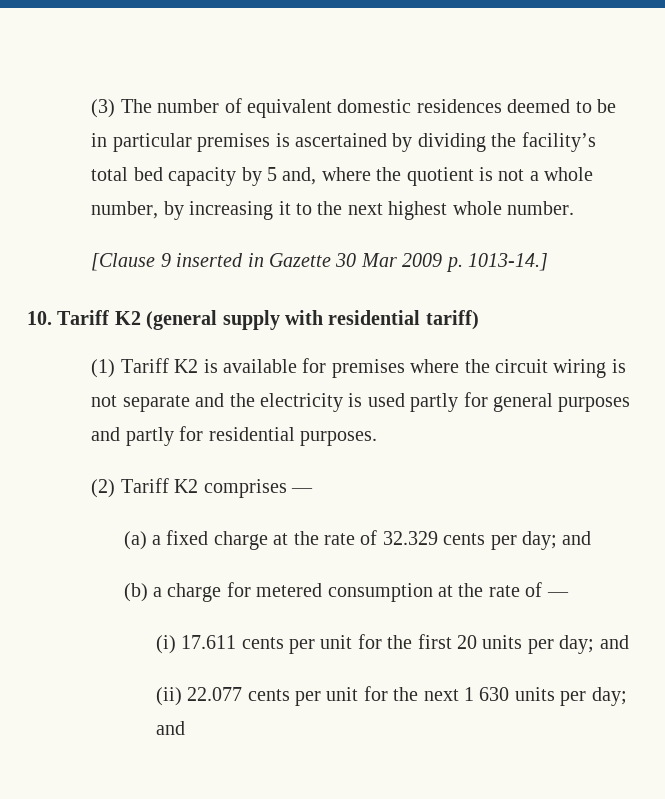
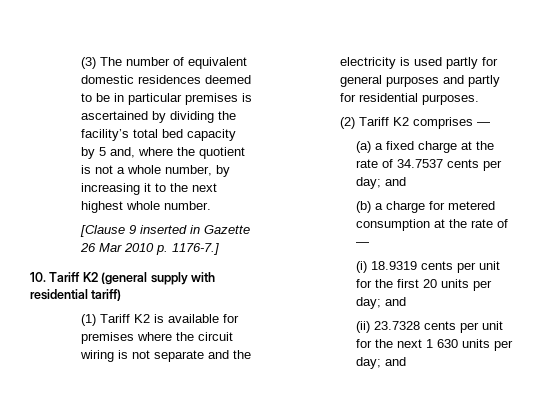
[335,253,549,272] 30 Mar 2009 p. 1013-14.] -> [79,243,219,255] 26 Mar 2010 p. 1176-7.]
[382,531,438,545] 32.329 -> [396,159,443,168] 34.7537
[181,635,237,649] 17.611 -> [370,261,417,270] 18.9319
[187,687,243,701] 22.077 -> [373,321,420,330] 23.7328

